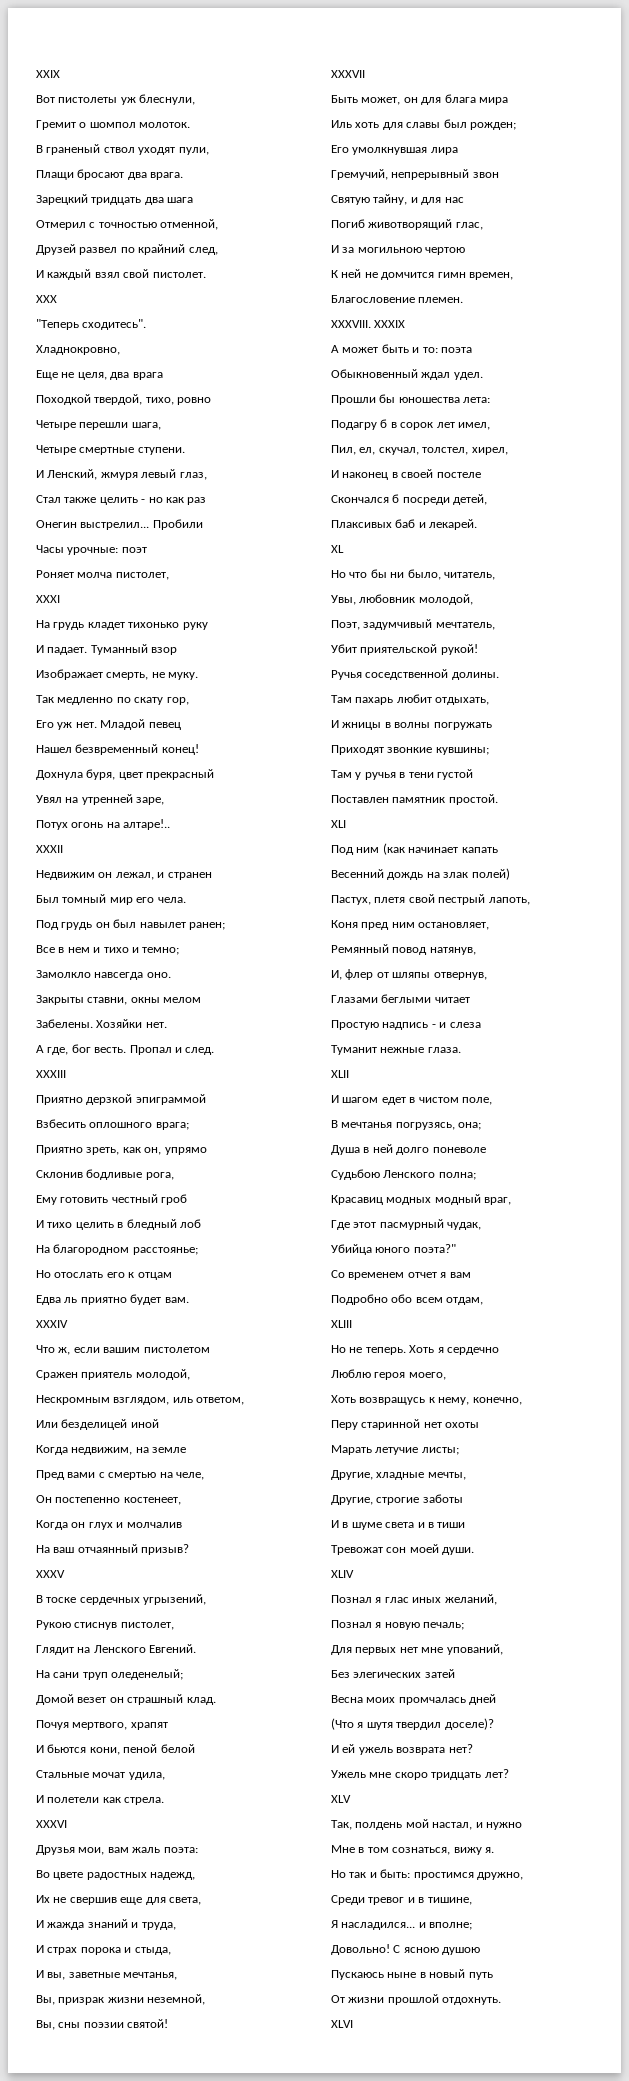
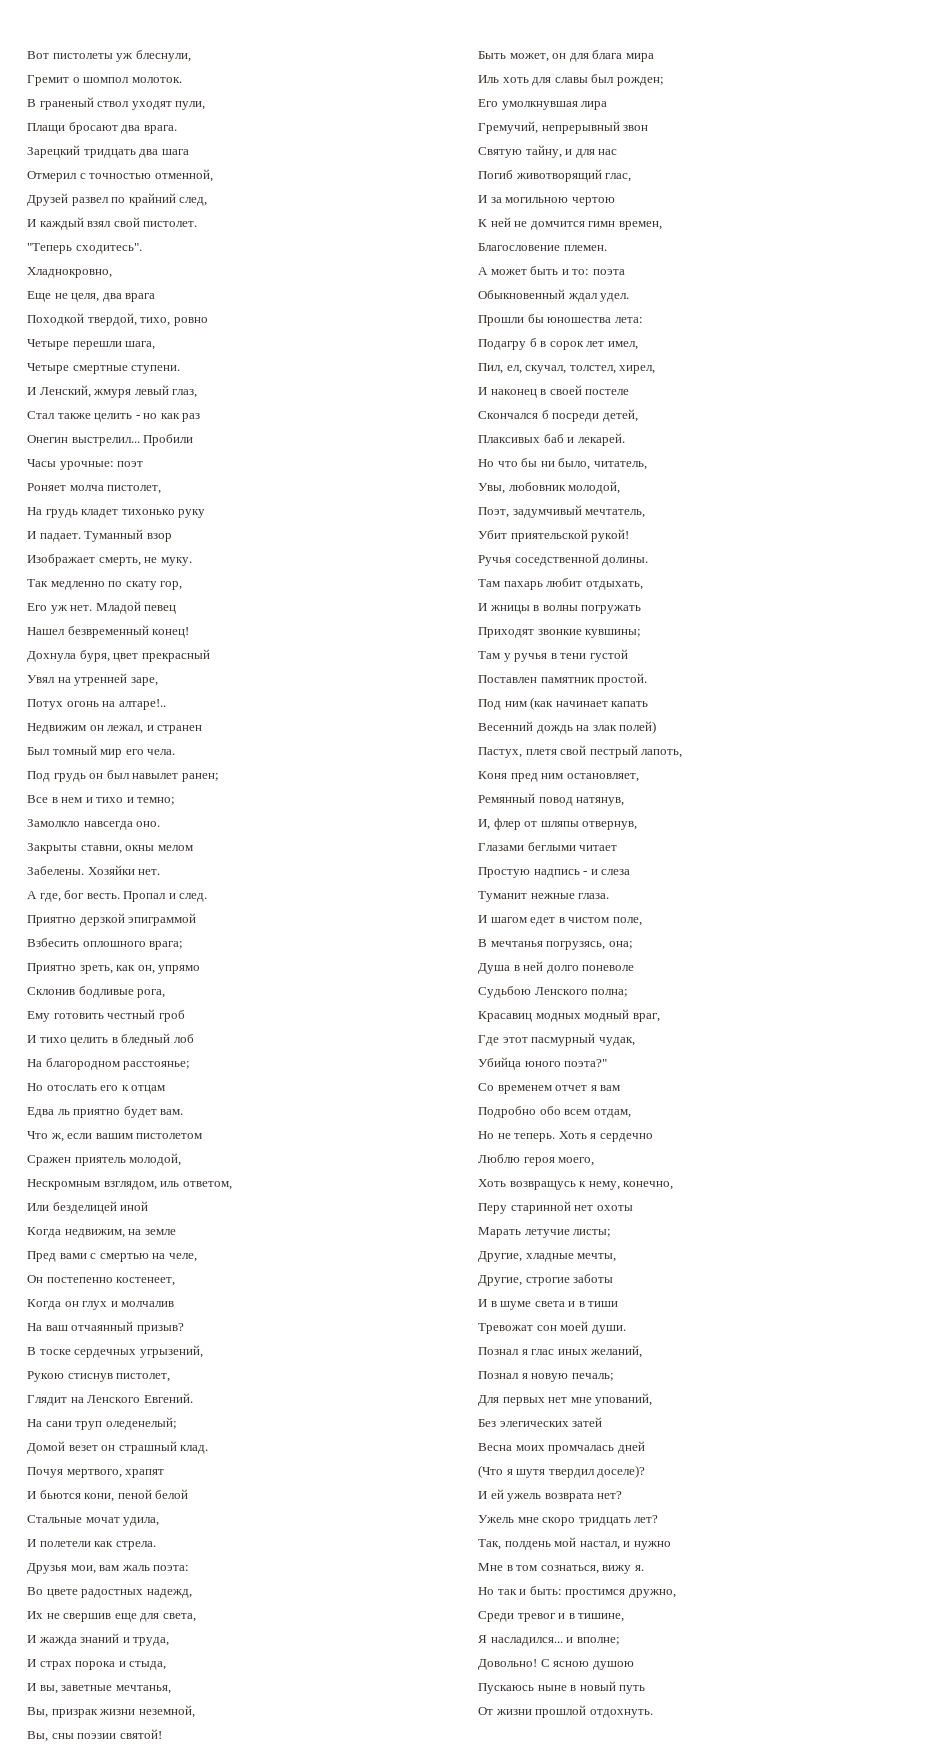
[36,70,60,78] XXIX // -> (27, 55) none
[36,295,57,303] // XXX -> (198, 224) none
[36,595,60,603] // XXXI -> (162, 489) none
[36,845,63,853] // XXXII -> (166, 704) none
[36,1070,66,1078] // XXXIII -> (208, 897) none
[36,1320,68,1328] // XXXIV -> (184, 1112) none
[36,1570,65,1578] // XXXV -> (184, 1328) none
[36,1820,67,1828] // XXXVI -> (156, 1545) none
[331,70,365,78] // XXXVII -> (162, 1734) none
[331,320,406,328] // XXXVIII. XXXIX -> (607, 248) none
[331,545,344,553] // XL -> (625, 439) none
[331,820,346,828] // XLI -> (648, 679) none
[331,1070,349,1078] // XLII -> (610, 896) none
[331,1320,352,1328] // XLIII -> (631, 1113) none
[331,1570,354,1578] // XLIV -> (626, 1329) none
[331,1795,351,1803] // XLV -> (659, 1519) none
[331,2020,353,2028] // XLVI -> (653, 1713) none

